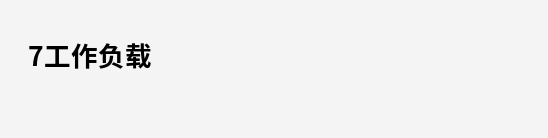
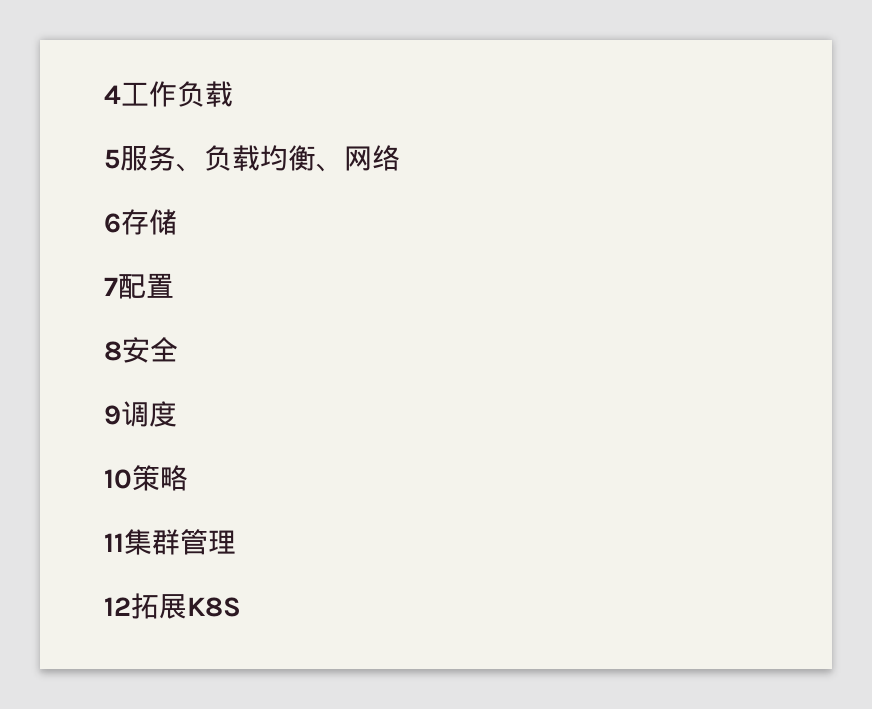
[28,46,44,66] 7 -> [104,85,121,104] 4
(152, 56) none -> [104,145,400,172] [104,209,177,235] [104,273,174,299] [104,337,178,363] [104,401,177,427] [104,465,188,491] [104,529,236,555] [104,593,241,619] // 5服务、负载均衡、网络 // 6存储 // 7配置 // 8安全 // 9调度 // 10策略 // 11集群管理 // 12拓展K8S

